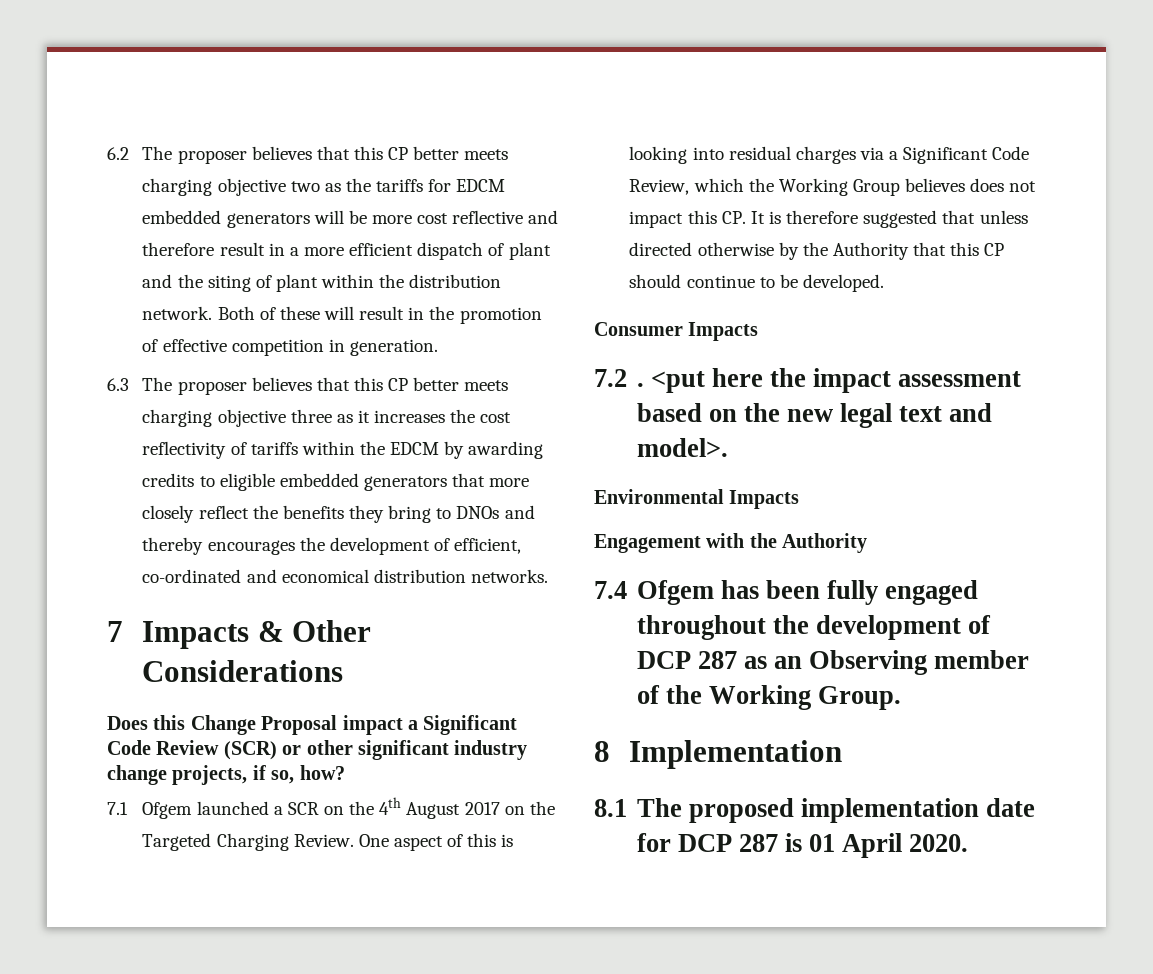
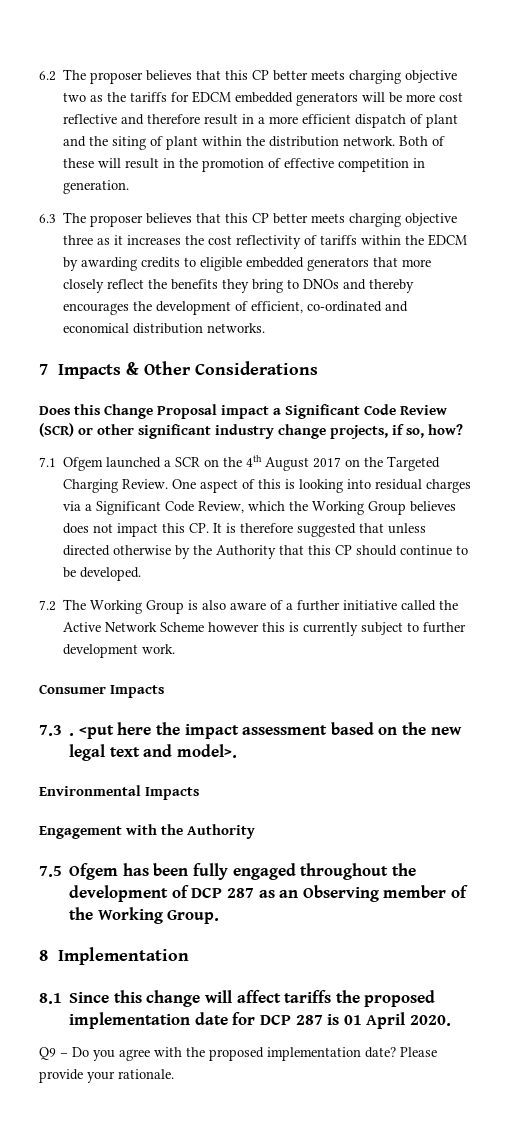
(884, 283) none -> [39,599,459,614] [63,622,467,636] [63,644,176,658] // 7.2 The Working Group is also aware of a further initiative called the Active Network Scheme however this is currently subject to further development work.
[594,369,627,387] 7.2 -> [39,725,62,736] 7.3
[594,581,627,599] 7.4 -> [39,866,62,877] 7.5
[636,798,682,817] The -> [69,990,360,1007] Since this change will affect tariffs the
(969, 843) none -> [39,1047,437,1061] [39,1069,174,1083] // Q9 – Do you agree with the proposed implementation date? Please provide your rationale.

